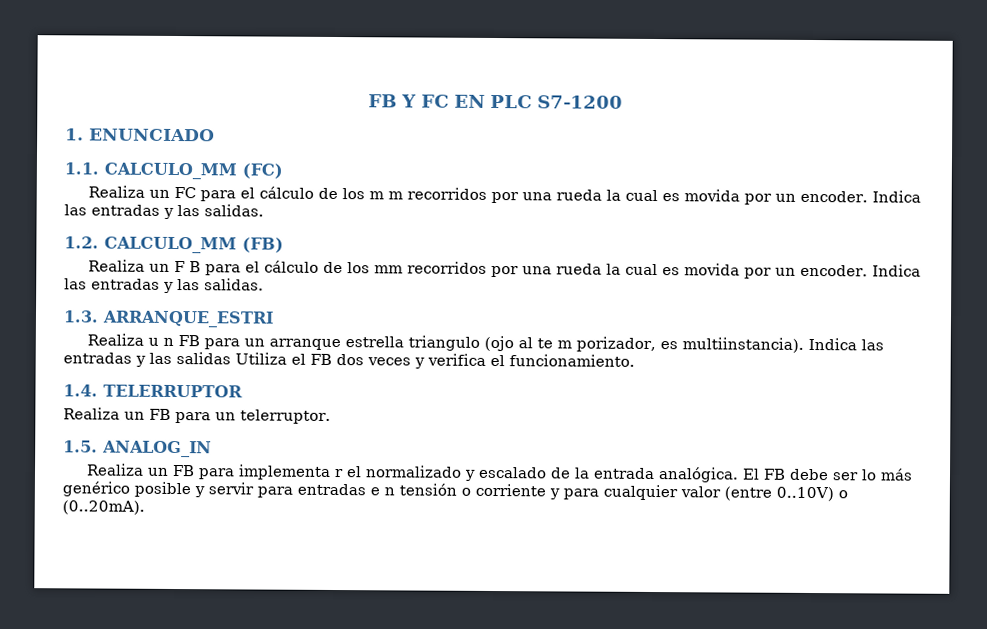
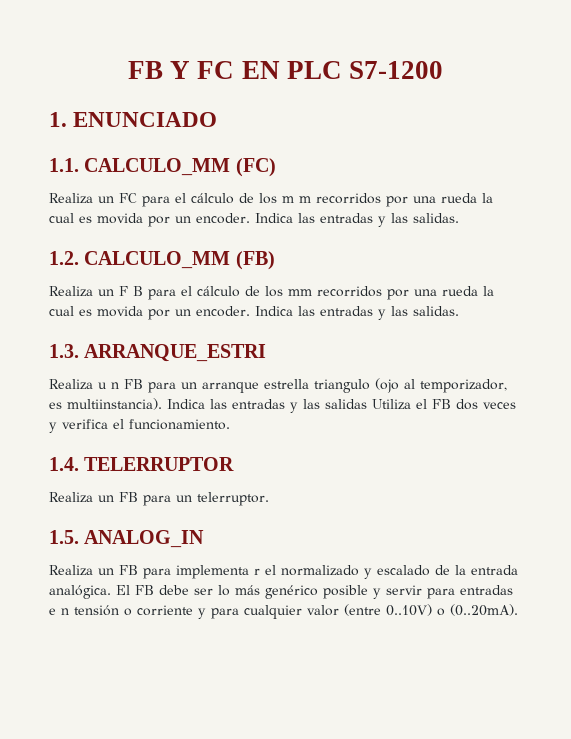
[537,336,657,353] te m porizador, -> [420,379,507,393] temporizador,

